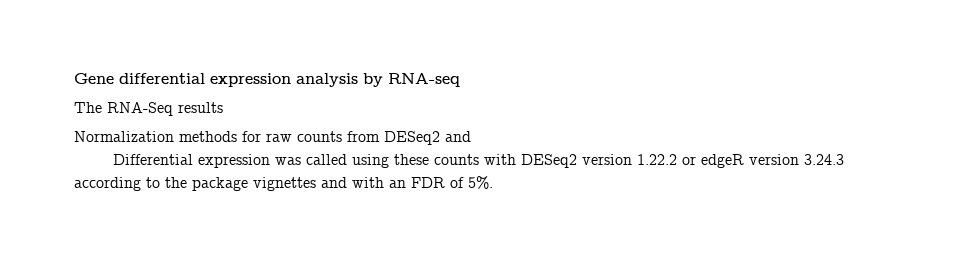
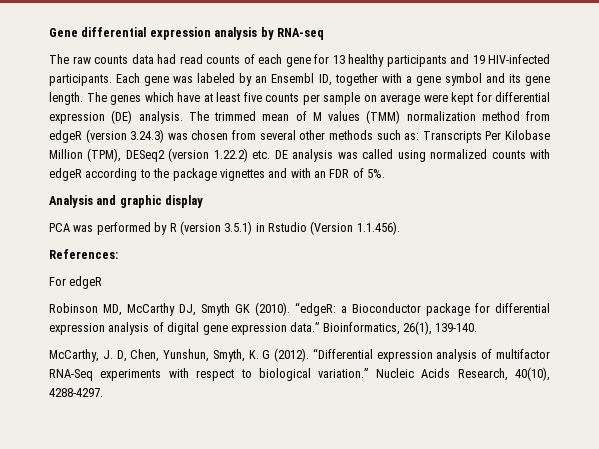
[107,102,223,116] [74,131,471,145] [113,154,271,168] RNA-Seq results // Normalization methods for raw counts from DESeq2 and // Differential expression -> [72,54,550,67] [49,73,550,86] [49,92,550,105] [49,110,550,124] [49,129,551,143] [49,148,334,162] raw counts data had read counts of each gene for 13 healthy participants and 19 HIV-infected participants. Each gene was labeled by an Ensembl ID, together with a gene symbol and its gene length. The genes which have at least five counts per sample on average were kept for differential expression (DE) analysis. The trimmed mean of M values (TMM) normalization method from edgeR (version 3.24.3) was chosen from several other methods such as: Transcripts Per Kilobase Million (TPM), DESeq2 (version 1.22.2) etc. DE analysis
[394,154,430,165] these -> [430,149,488,159] normalized
[521,154,845,168] DESeq2 version 1.22.2 or edgeR version 3.24.3 -> [49,168,82,181] edgeR
(493, 182) none -> [49,195,204,208] [49,221,400,235] [49,249,118,259] [49,276,103,289] [49,302,550,316] [49,321,478,335] [49,348,550,362] [49,367,550,381] [49,388,103,397] // Analysis and graphic display // PCA was performed by R (version 3.5.1) in Rstudio (Version 1.1.456). // References: // For edgeR // Robinson MD, McCarthy DJ, Smyth GK (2010). “edgeR: a Bioconductor package for differential expression analysis of digital gene expression data.” Bioinformatics, 26(1), 139-140. // McCarthy, J. D, Chen, Yunshun, Smyth, K. G (2012). “Differential expression analysis of multifactor RNA-Seq experiments with respect to biological variation.” Nucleic Acids Research, 40(10), 4288-4297.

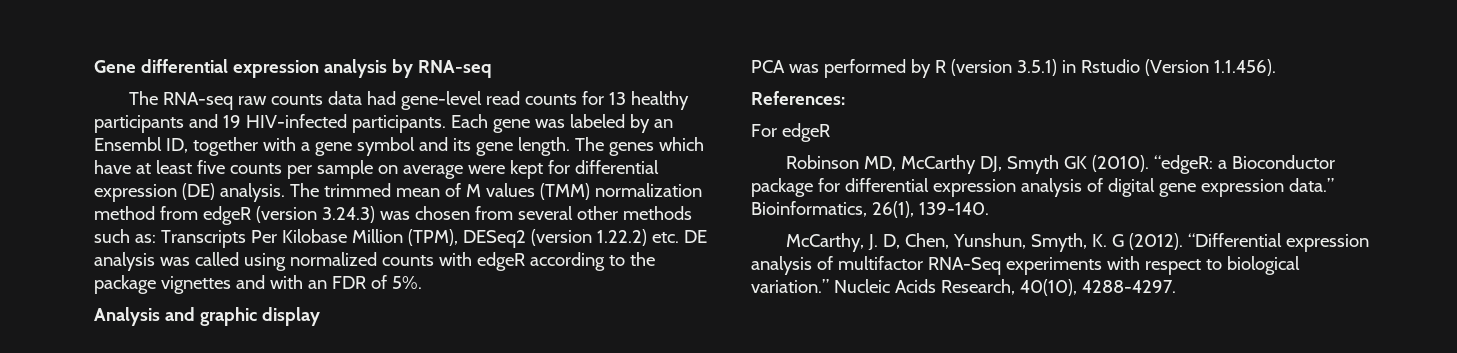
(69, 59) none -> [163,92,234,110] RNA-seq
(176, 59) none -> [401,91,483,110] gene-level
[243,54,311,67] of each gene -> (578, 99) none

